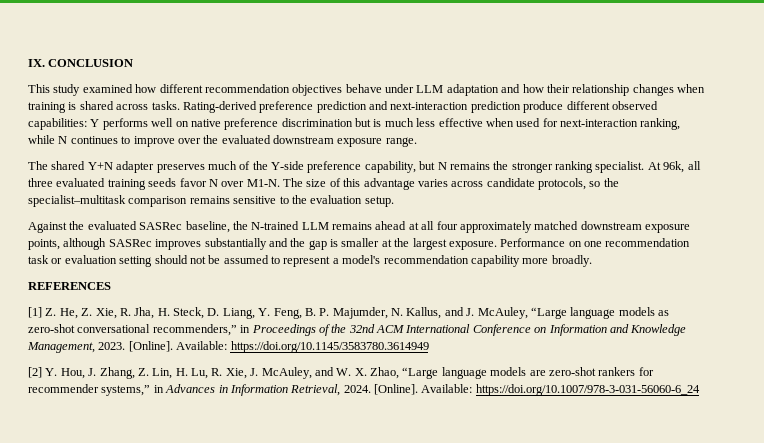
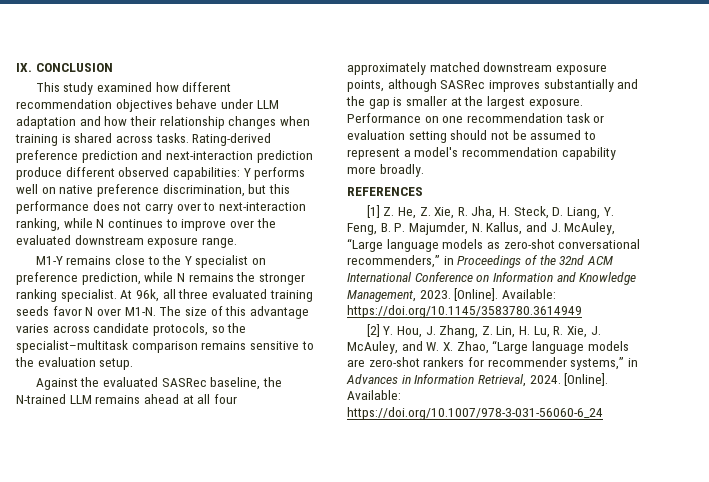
[281,118,558,127] discrimination but is much less effective when used for -> [162,184,290,197] [16,201,216,214] discrimination, but this performance does not carry over to
[28,161,436,173] The shared Y+N adapter preserves much of the Y-side preference capability, but -> [35,255,267,268] [16,272,174,285] M1-Y remains close to the Y specialist on preference prediction, while

